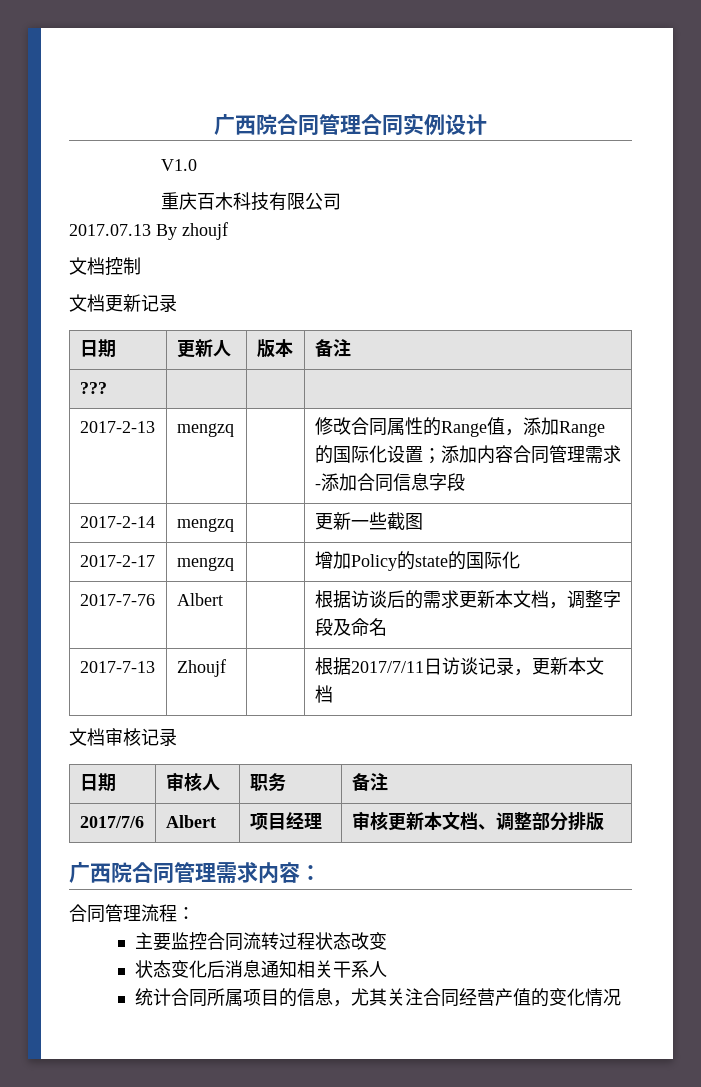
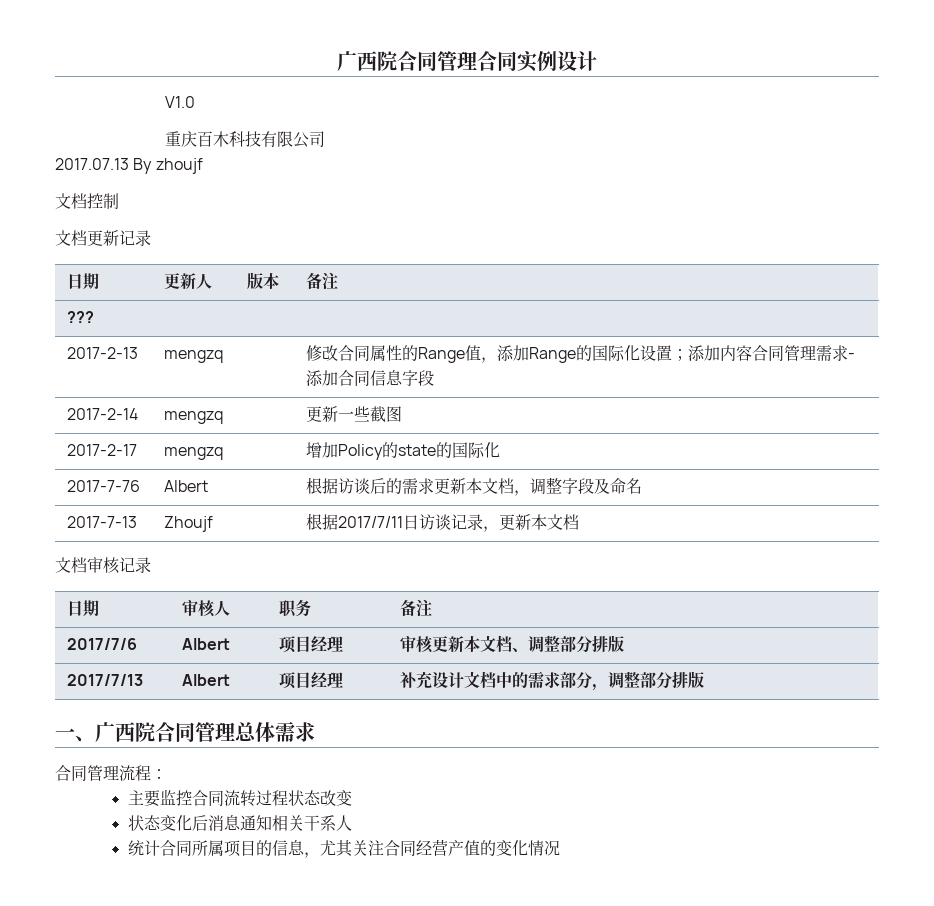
[69,862,321,884] // 广西院合同管理需求内容： -> [66,674,143,686] [181,674,230,686] [278,672,343,689] [399,671,704,691] [55,721,315,742] // 2017/7/13 | Albert | 项目经理 | 补充设计文档中的需求部分，调整部分排版 // 一、广西院合同管理总体需求

